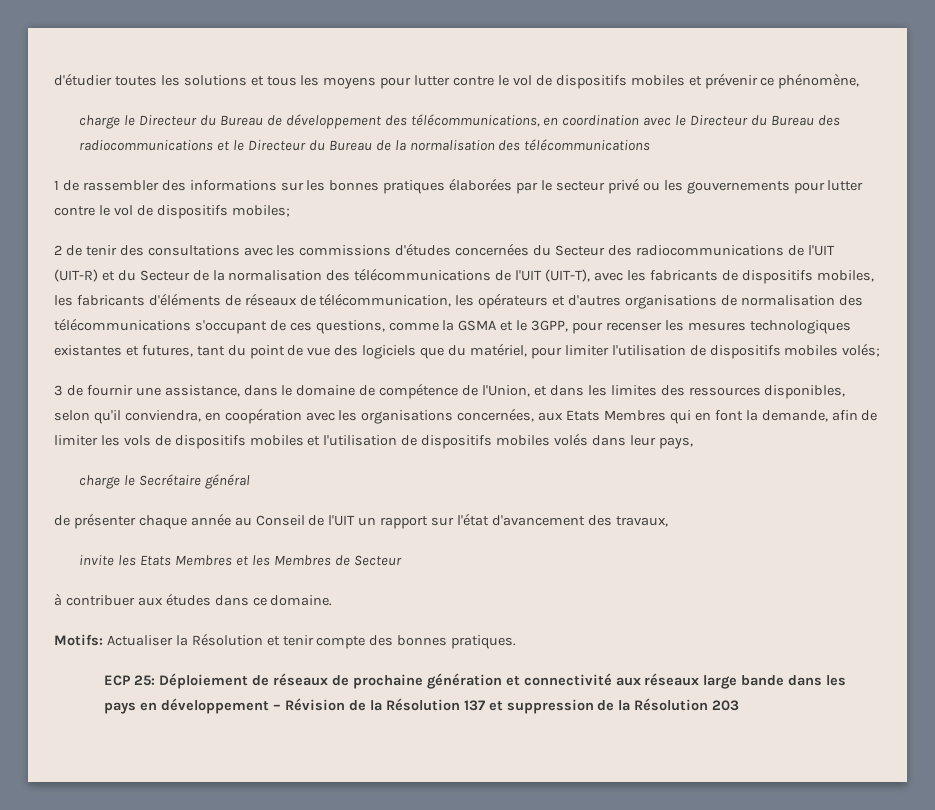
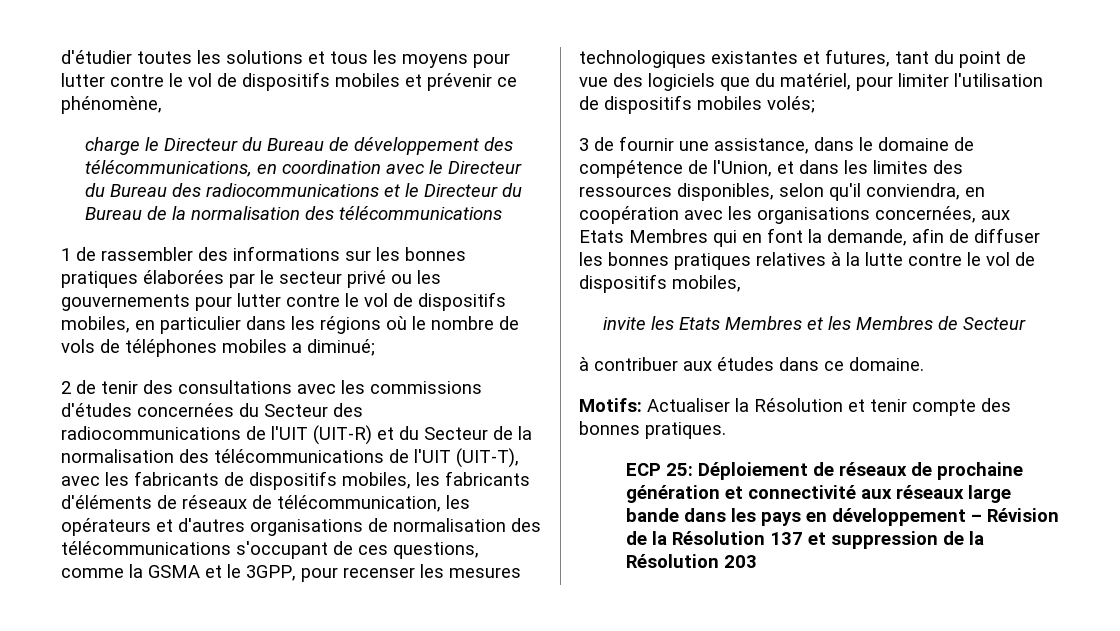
[231,205,290,217] mobiles; -> [61,316,519,334] [61,339,375,357] mobiles, en particulier dans les régions où le nombre de vols de téléphones mobiles a diminué;
[54,433,693,449] [79,474,250,489] [54,513,668,529] limiter les vols de dispositifs mobiles et l'utilisation de dispositifs mobiles volés dans leur pays, // charge le Secrétaire général // de présenter chaque année au Conseil de l'UIT un rapport sur l'état d'avancement des travaux, -> [974,228,1040,243] [579,252,1035,270] [579,274,741,293] diffuser les bonnes pratiques relatives à la lutte contre le vol de dispositifs mobiles,

